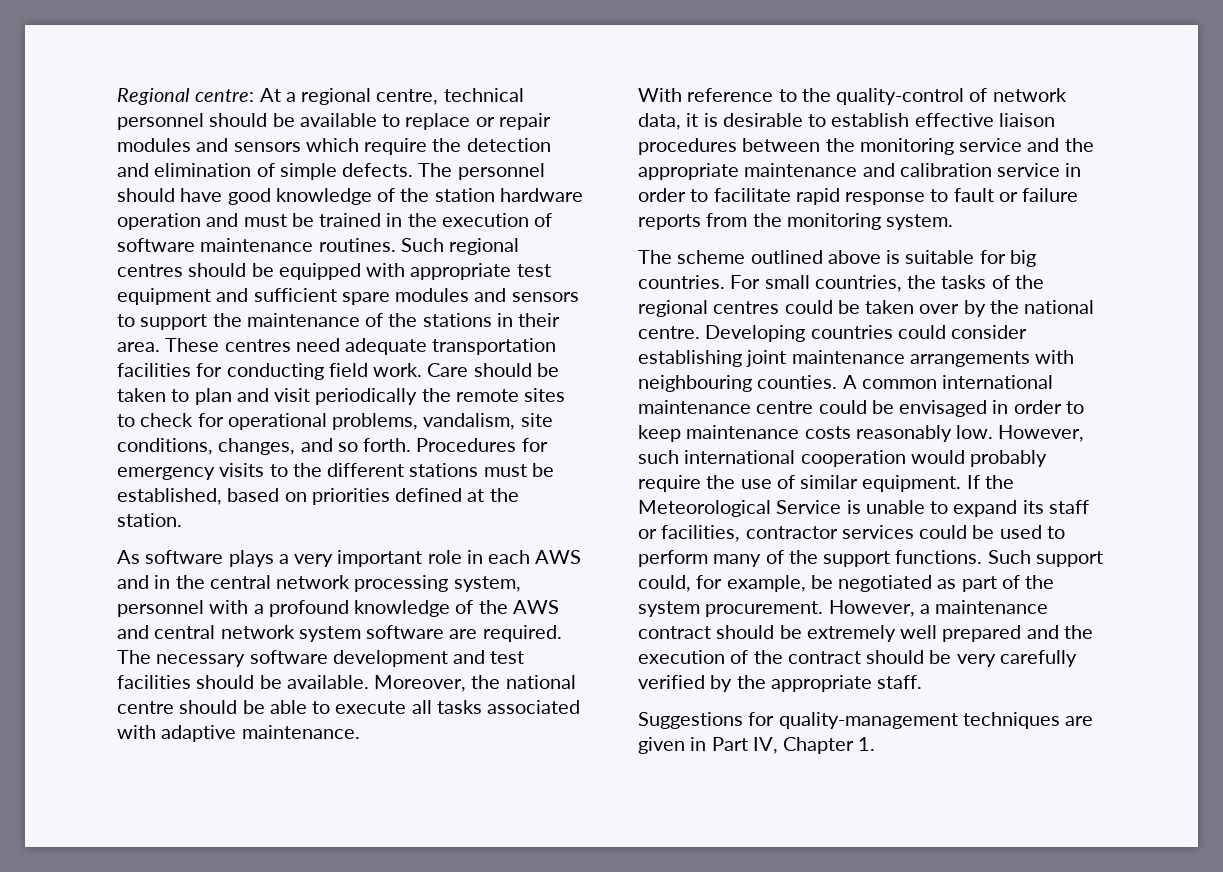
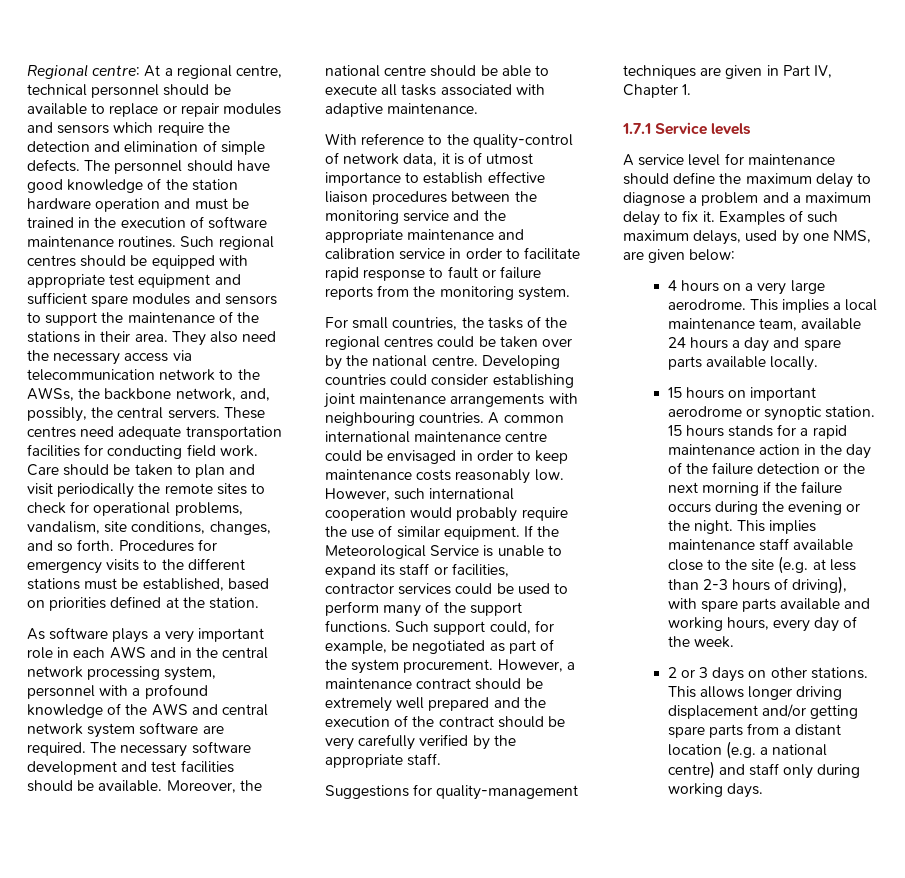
(160, 347) none -> [171,331,277,346] [27,350,192,365] [27,369,260,381] [27,387,270,401] [27,407,220,422] They also need the necessary access via telecommunication network to the AWSs, the backbone network, and, possibly, the central servers.
[722,113,803,127] desirable -> [467,152,534,165] [325,172,401,186] of utmost importance
[638,250,1036,267] [638,275,725,289] The scheme outlined above is suitable for big countries. -> (570, 293) none
[757,375,838,389] counties. -> [419,412,485,424] countries.
(876, 744) none -> [622,122,752,135] [623,153,835,166] [623,172,871,188] [623,192,871,206] [623,210,839,226] [623,230,871,245] [623,249,736,263] [667,280,825,295] [667,299,878,313] [667,318,861,331] [667,337,841,352] [667,356,818,371] [667,387,817,401] [667,406,876,421] [667,424,847,439] [667,444,872,459] [667,462,865,475] [667,481,843,496] [667,501,861,515] [667,520,817,534] [667,538,853,551] [667,556,856,574] [667,576,848,594] [667,598,871,612] [667,616,858,632] [667,636,734,648] [667,667,868,682] [667,686,843,700] [667,704,858,719] [667,723,842,738] [667,741,828,759] [667,761,861,779] [667,783,763,798] // 1.7.1 Service levels // A service level for maintenance should define the maximum delay to diagnose a problem and a maximum delay to fix it. Examples of such maximum delays, used by one NMS, are given below: // 4 hours on a very large aerodrome. This implies a local maintenance team, available 24 hours a day and spare parts available locally. // 15 hours on important aerodrome or synoptic station. 15 hours stands for a rapid maintenance action in the day of the failure detection or the next morning if the failure occurs during the evening or the night. This implies maintenance staff available close to the site (e.g. at less than 2-3 hours of driving), with spare parts available and working hours, every day of the week. // 2 or 3 days on other stations. This allows longer driving displacement and/or getting spare parts from a distant location (e.g. a national centre) and staff only during working days.

